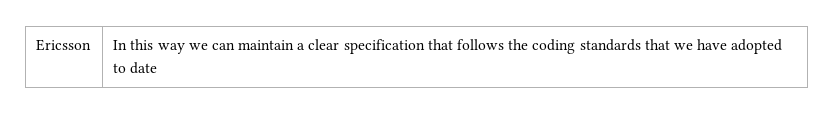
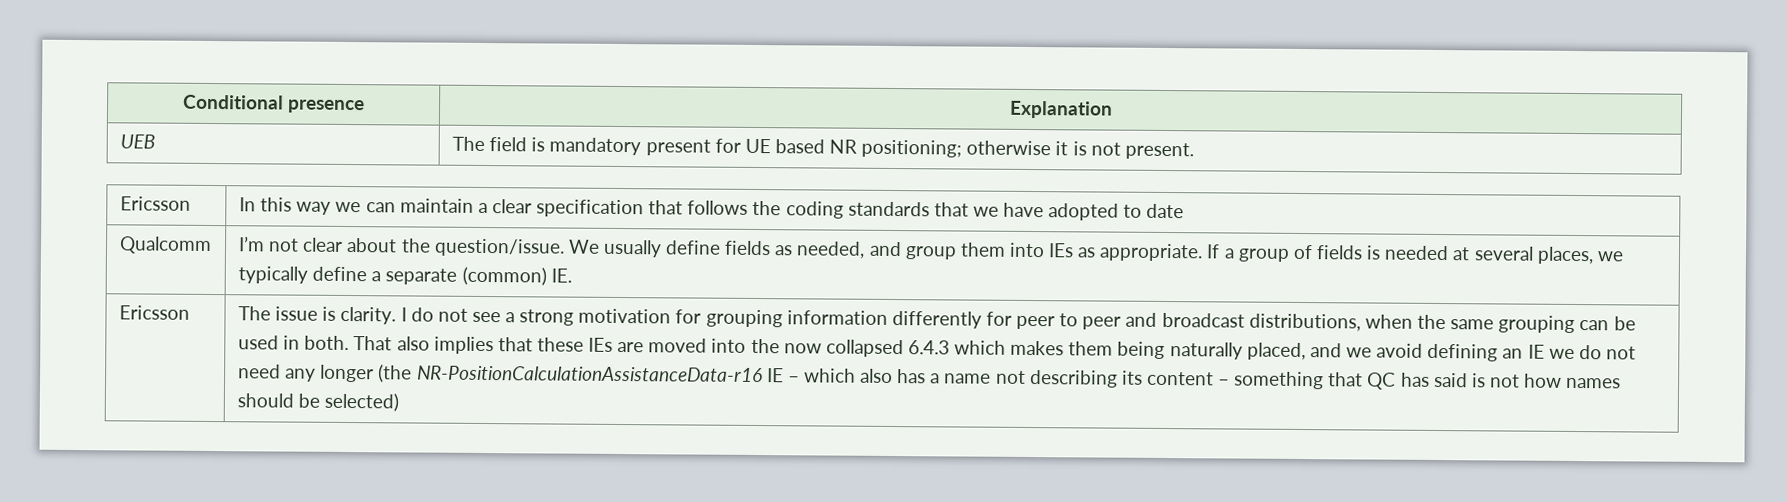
(36, 45) none -> [182,94,366,114] [1008,100,1113,119] [119,134,155,149] [451,136,1194,160] Conditional presence | Explanation // UEB | The field is mandatory present for UE based NR positioning; otherwise it is not present. //
(158, 68) none -> [118,236,212,254] [237,236,1624,265] [237,266,572,286] [118,305,190,320] [237,306,1636,334] [237,335,1636,362] [237,364,1622,390] [236,392,400,412] // Qualcomm | I’m not clear about the question/issue. We usually define fields as needed, and group them into IEs as appropriate. If a group of fields is needed at several places, we typically define a separate (common) IE. // Ericsson | The issue is clarity. I do not see a strong motivation for grouping information differently for peer to peer and broadcast distributions, when the same grouping can be used in both. That also implies that these IEs are moved into the now collapsed 6.4.3 which makes them being naturally placed, and we avoid defining an IE we do not need any longer (the NR-PositionCalculationAssistanceData-r16 IE – which also has a name not describing its content – something that QC has said is not how names should be selected)

